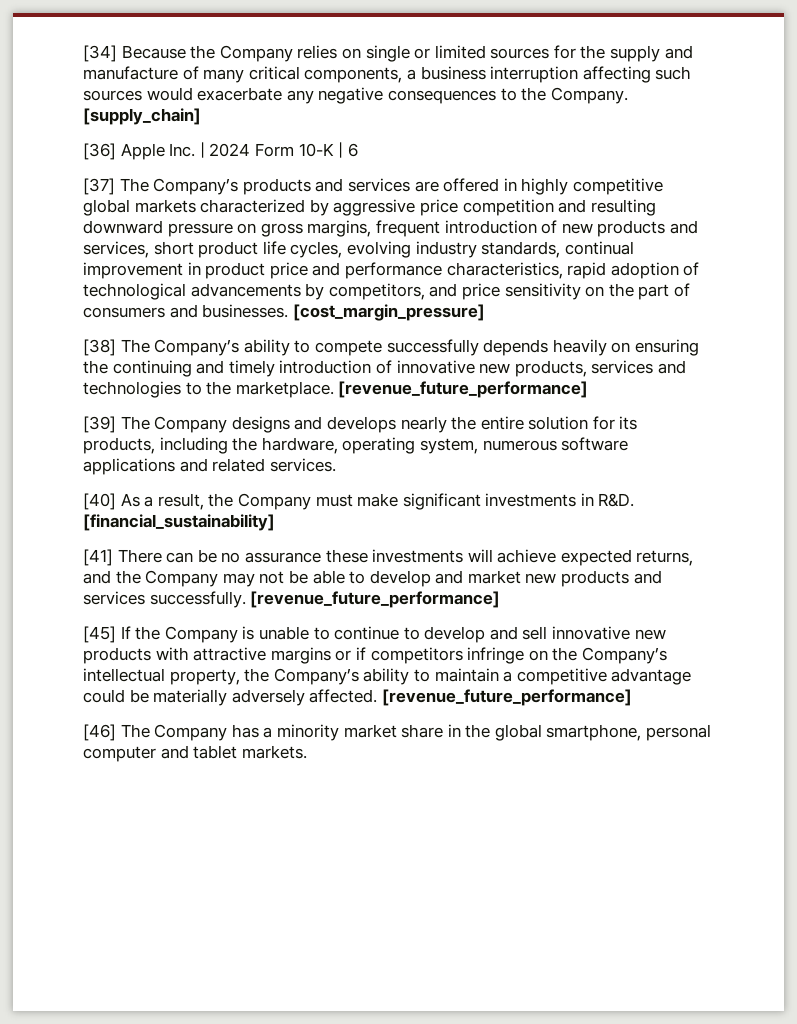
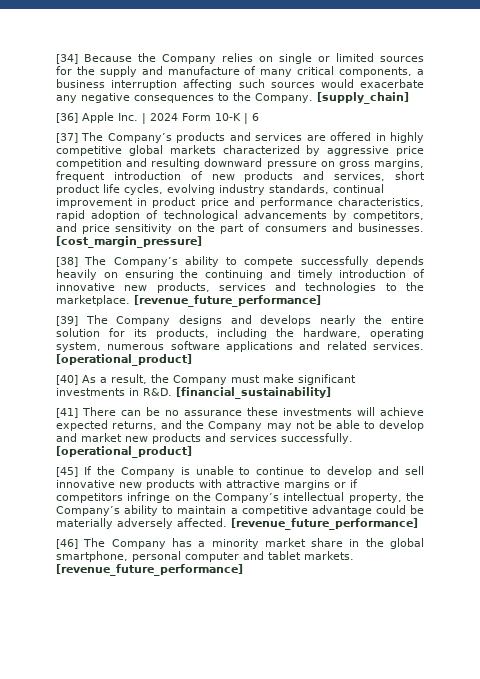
(336, 465) none -> [56,354,192,366] [operational_product]
[250,591,501,608] [revenue_future_performance] -> [56,446,192,458] [operational_product]
(307, 752) none -> [56,564,243,576] [revenue_future_performance]

